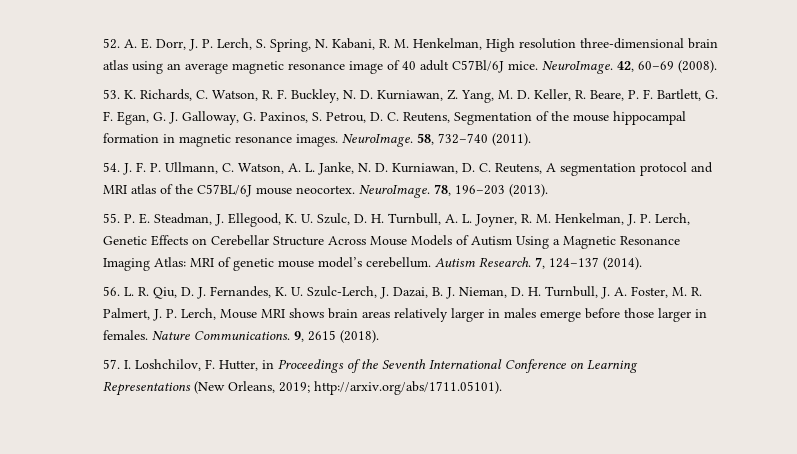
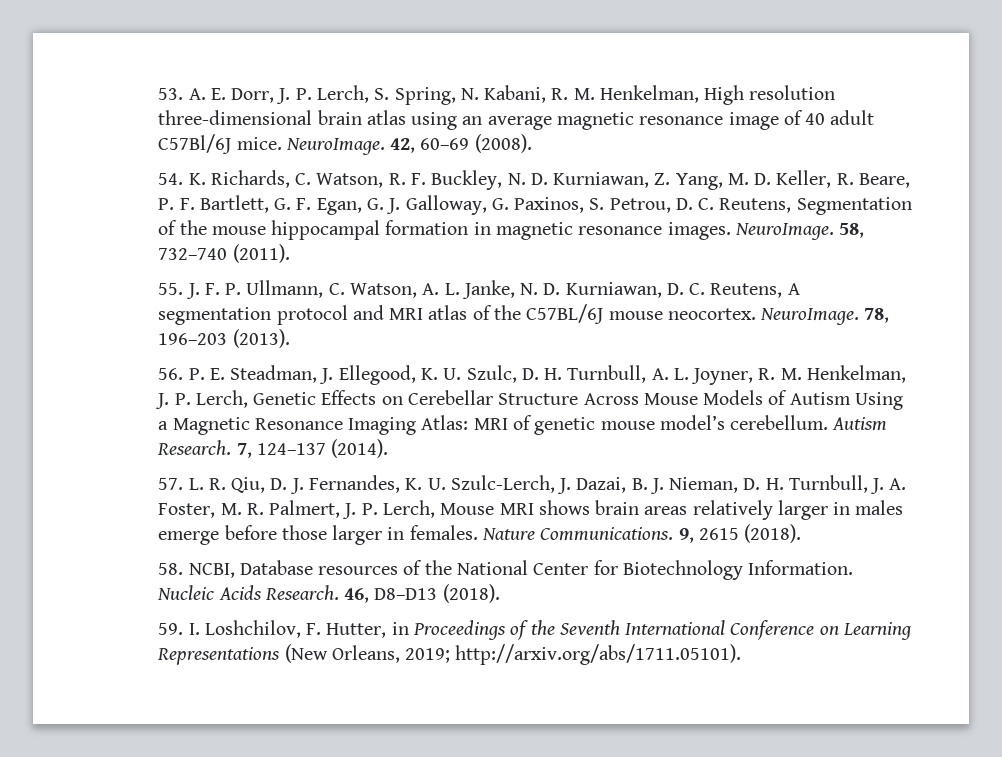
[102,38,120,49] 52. -> [158,88,184,100] 53.
[102,89,120,99] 53. -> [158,173,184,185] 54.
[102,162,120,172] 54. -> [158,283,184,295] 55.
[102,213,120,223] 55. -> [158,368,184,380] 56.
[102,286,120,296] 56. -> [158,478,184,490] 57.
[102,359,120,369] 57. -> [158,560,854,580] [157,584,500,603] [158,623,184,635] 58. NCBI, Database resources of the National Center for Biotechnology Information. Nucleic Acids Research. 46, D8–D13 (2018). // 59.

